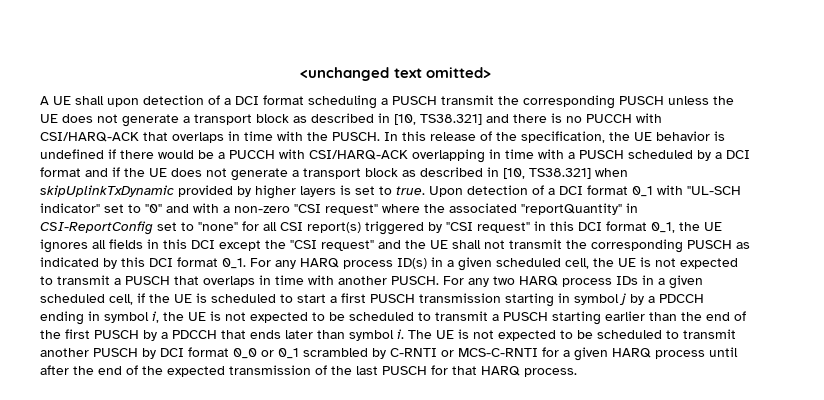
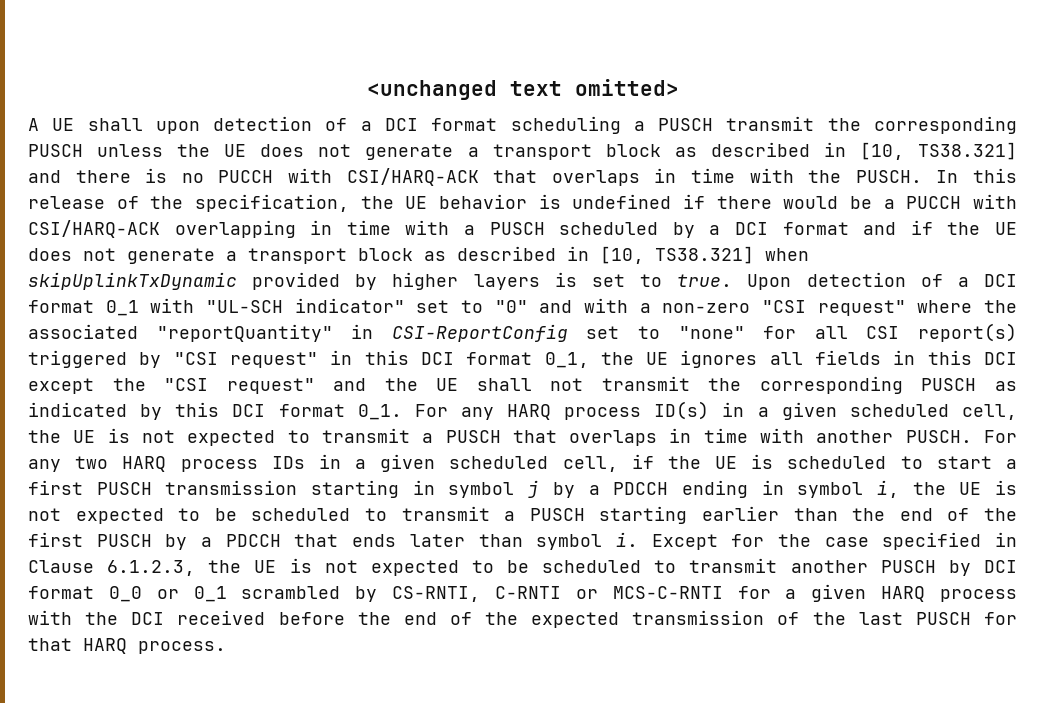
[408,330,432,339] The -> [651,532,1017,550] [28,560,242,576] Except for the case specified in Clause 6.1.2.3, the
(386, 353) none -> [392,586,481,602] CS-RNTI,
[709,347,738,357] [40,365,69,375] until after -> [28,610,345,625] with the DCI received before

